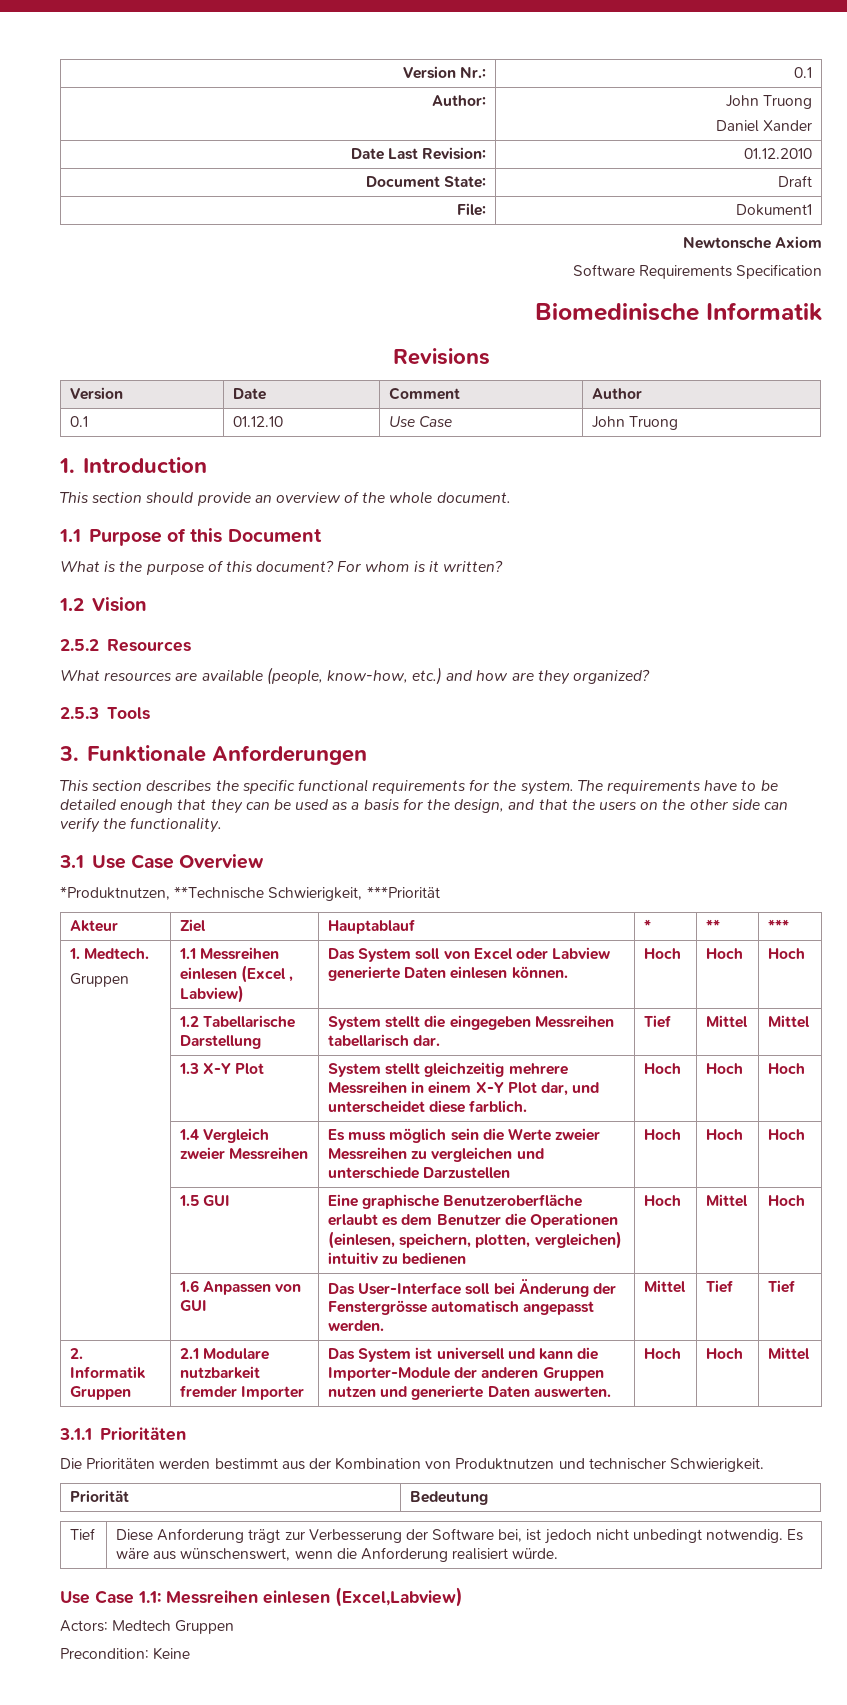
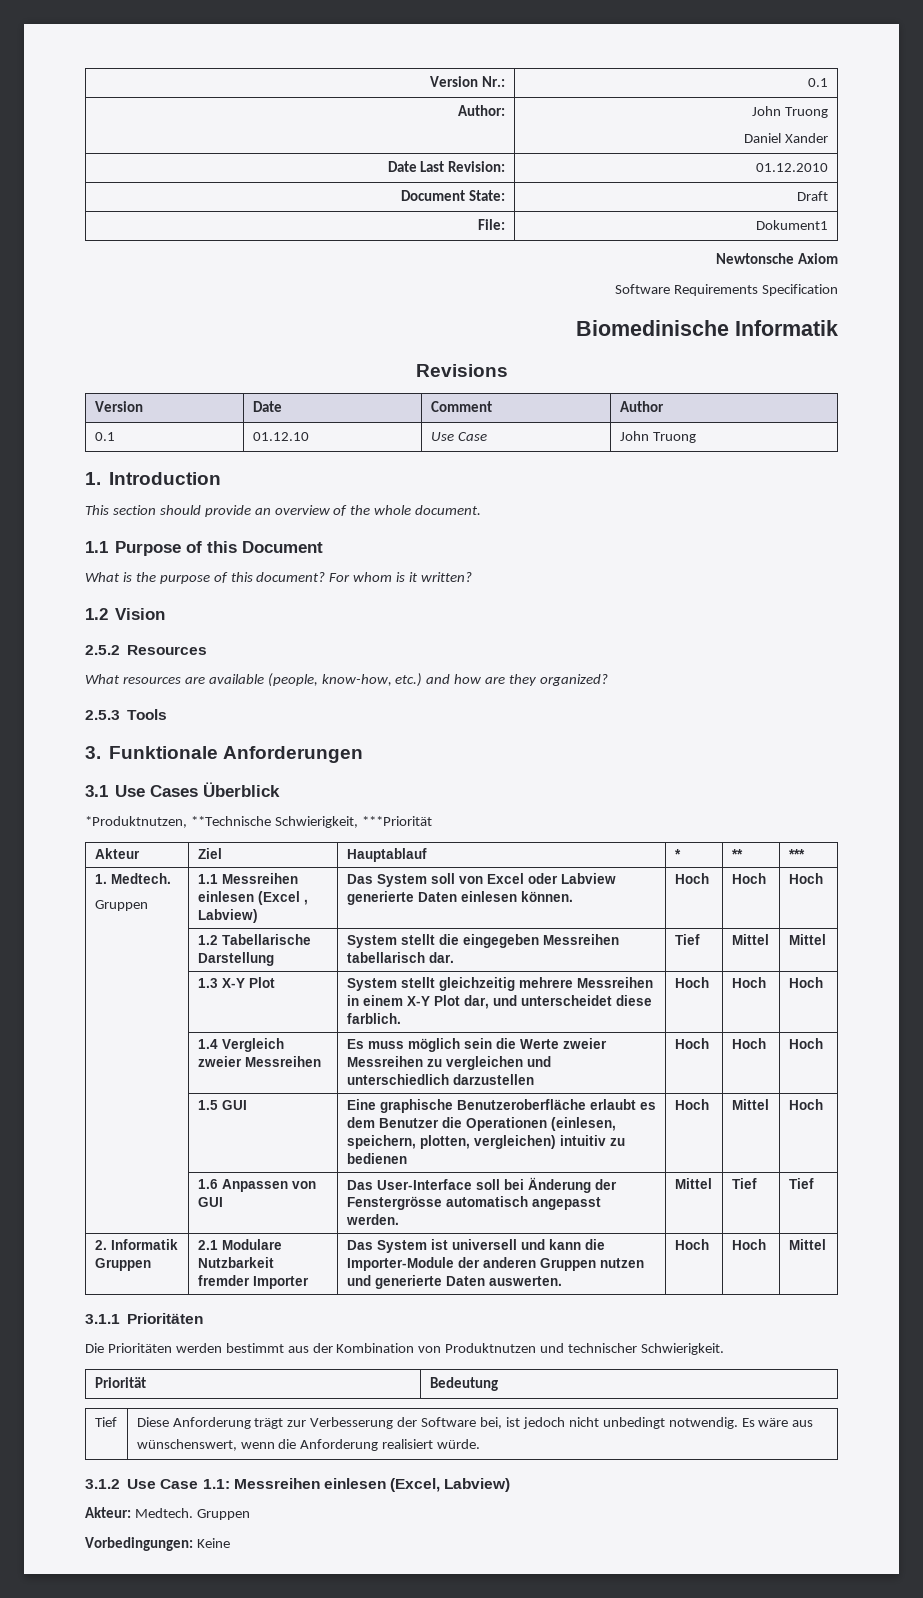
[60,779,778,795] [60,798,788,814] [60,817,223,833] // This section describes the specific functional requirements for the system. The requirements have to be detailed enough that they can be used as a basis for the design, and that the users on the other side can verify the functionality. -> (363, 754) none
[131,854,265,869] Case Overview -> [150,782,281,797] Cases Überblick
[328,1166,511,1179] unterschiede Darzustellen -> [346,1074,534,1085] unterschiedlich darzustellen
[180,1366,261,1379] nutzbarkeit -> [197,1257,274,1268] Nutzbarkeit
(559, 1553) none -> [85,1479,120,1489] 3.1.2
[335,1587,463,1607] [60,1620,172,1632] (Excel,Labview) // Actors: Medtech -> [390,1478,511,1492] [85,1507,193,1518] (Excel, Labview) // Akteur: Medtech.
[60,1648,149,1659] Precondition: -> [85,1537,193,1551] Vorbedingungen:

